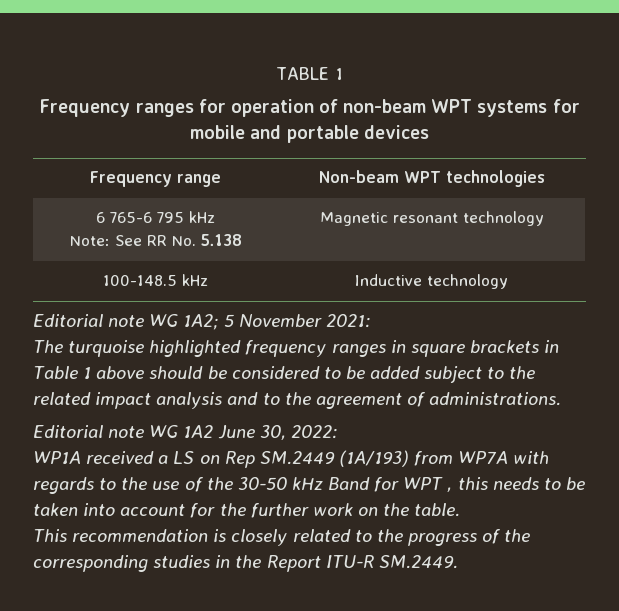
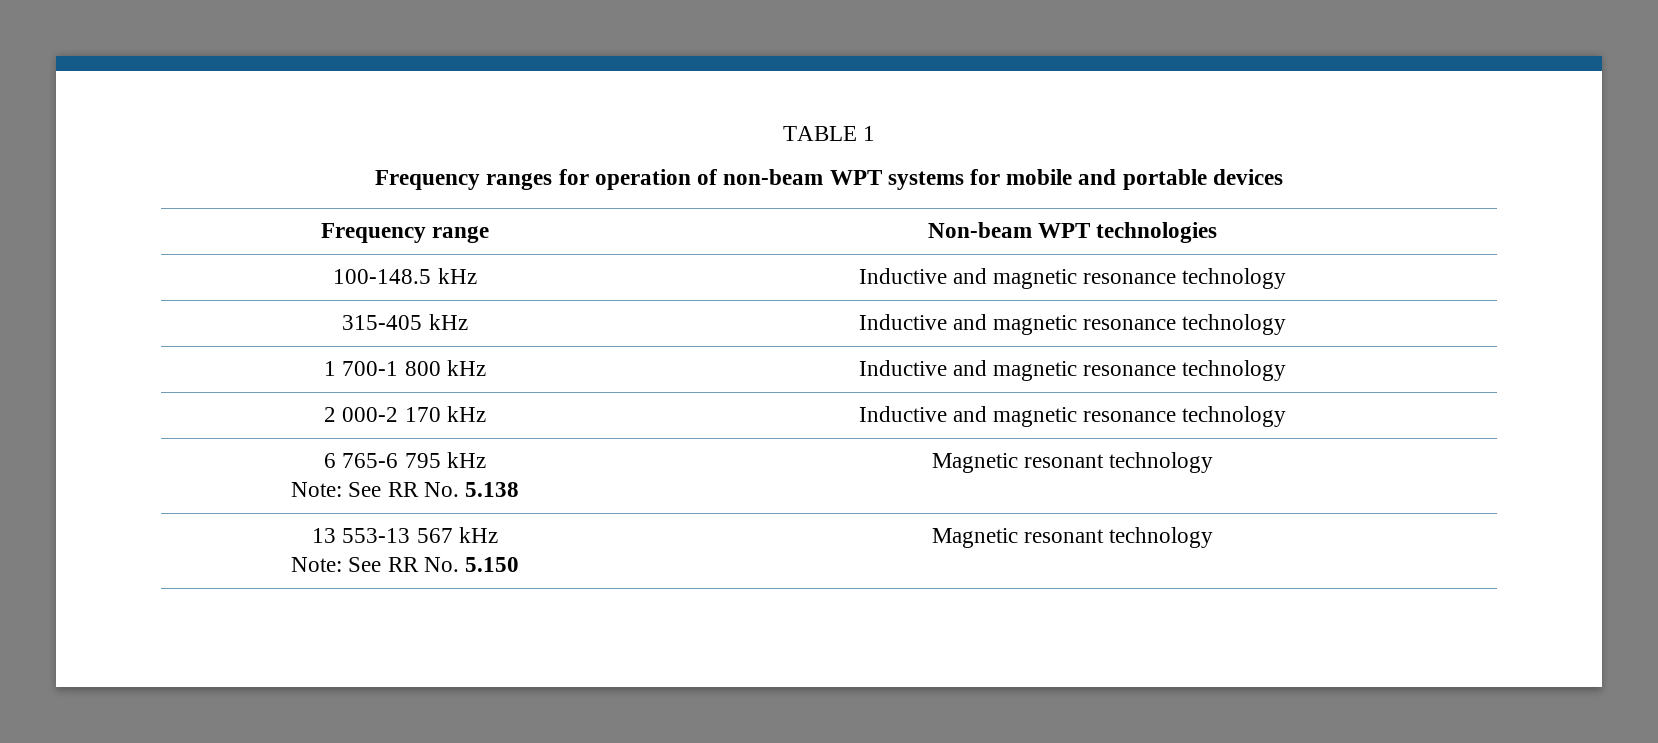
(545, 178) none -> [333,268,477,284] [858,268,1287,289] [342,314,468,330] [858,314,1287,335] [324,360,486,376] [858,360,1287,381] [324,406,486,422] [858,406,1287,427] // 100-148.5 kHz | Inductive and magnetic resonance technology // 315-405 kHz | Inductive and magnetic resonance technology // 1 700-1 800 kHz | Inductive and magnetic resonance technology // 2 000-2 170 kHz | Inductive and magnetic resonance technology
[103,274,208,286] [355,274,508,289] [33,314,370,330] [33,340,560,357] [33,366,536,383] [33,392,562,409] [33,425,337,440] [33,450,550,468] [33,477,585,494] [33,503,461,518] [33,529,531,546] [33,555,458,572] 100-148.5 kHz | Inductive technology // Editorial note WG 1A2; 5 November 2021: // The turquoise highlighted frequency ranges in square brackets in Table 1 above should be considered to be added subject to the related impact analysis and to the agreement of administrations. // Editorial note WG 1A2 June 30, 2022: // WP1A received a LS on Rep SM.2449 (1A/193) from WP7A with regards to the use of the 30-50 kHz Band for WPT , this needs to be taken into account for the further work on the table. // This recommendation is closely related to the progress of the corresponding studies in the Report ITU-R SM.2449. -> [312,527,498,543] [291,557,519,572] [931,527,1214,548] 13 553-13 567 kHz // Note: See RR No. 5.150 | Magnetic resonant technology

